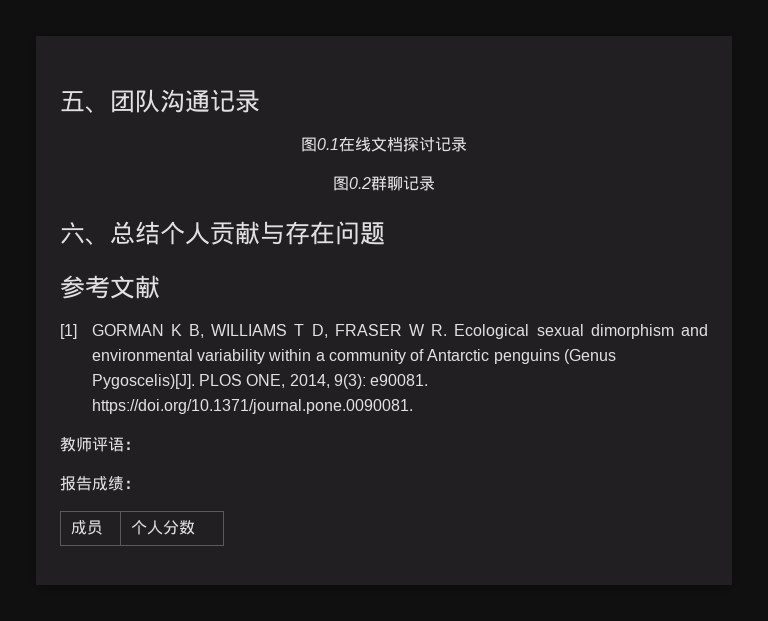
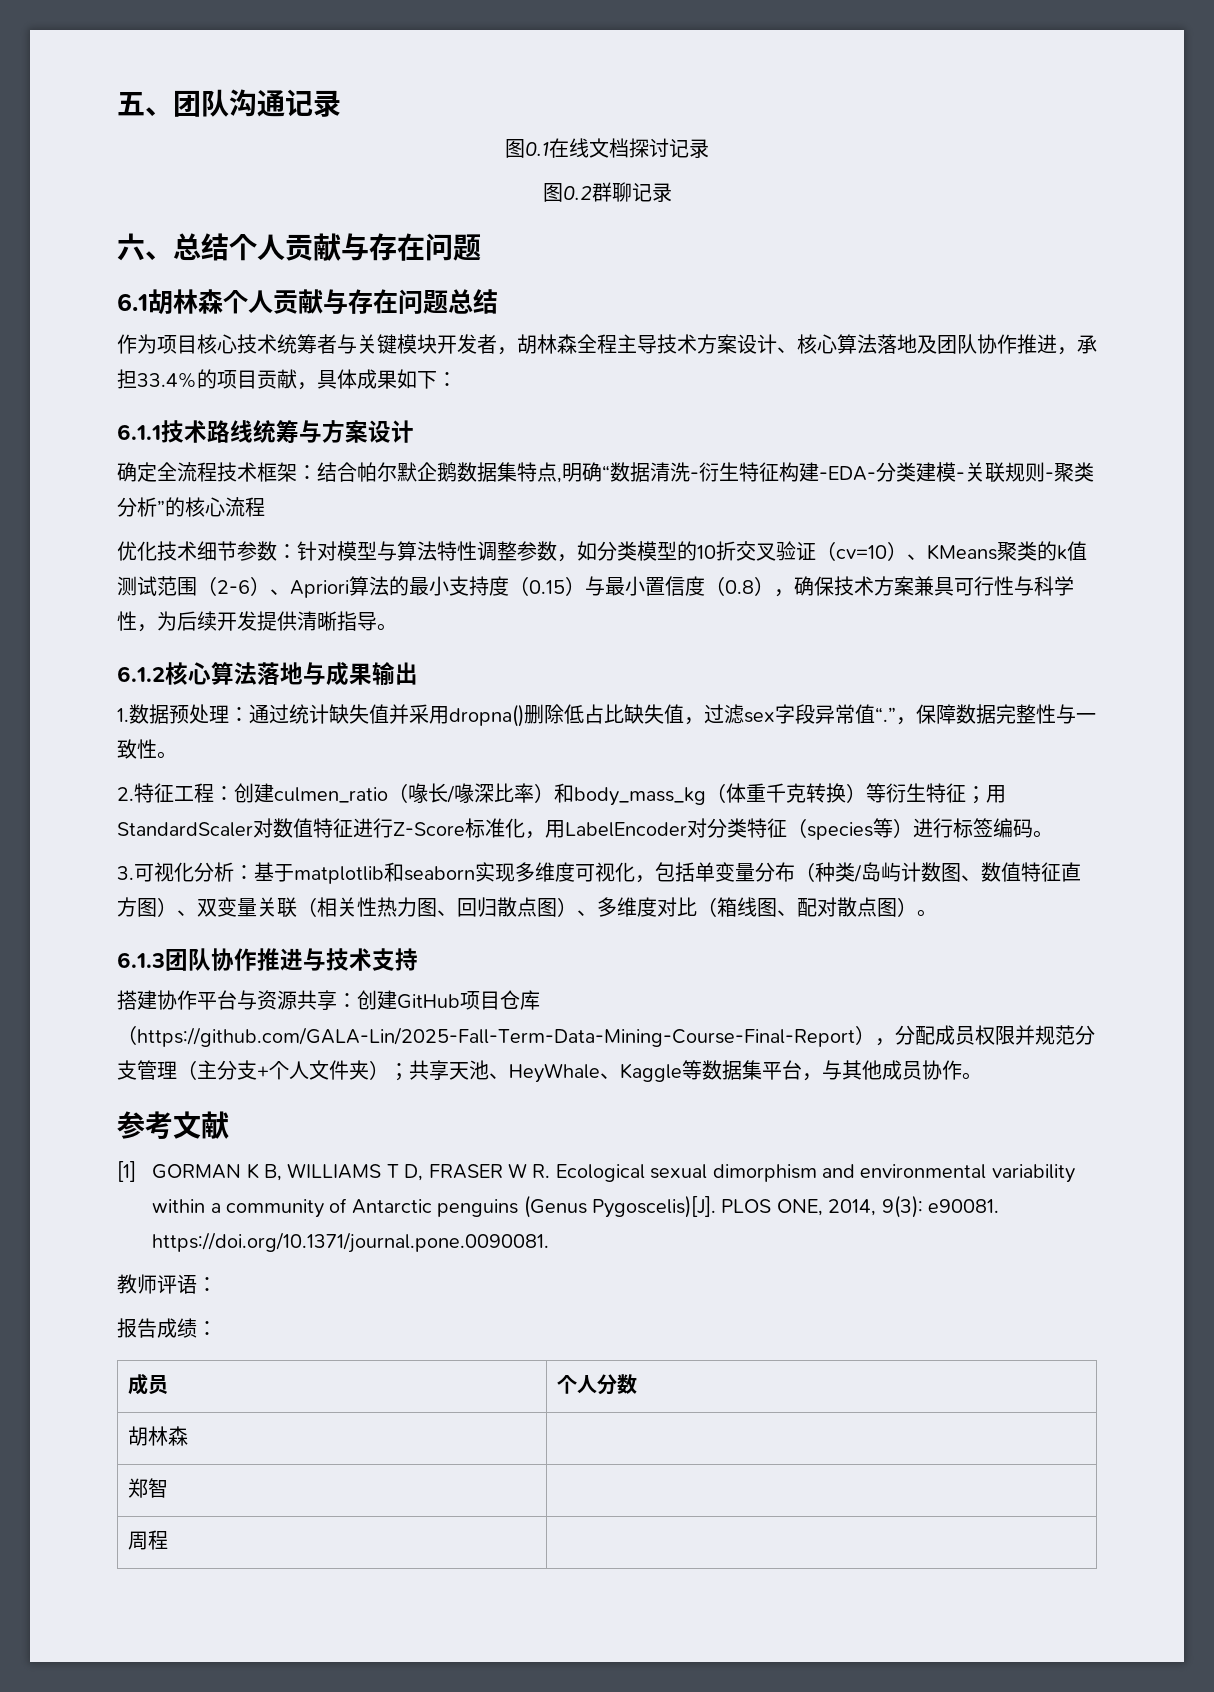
(385, 233) none -> [117,289,498,315] [117,334,1097,355] [117,369,457,390] [117,420,414,443] [117,462,1094,483] [117,497,265,517] [117,541,1087,562] [117,576,1074,598] [117,611,397,632] [117,662,418,686] [117,704,1096,727] [117,739,177,759] [117,783,1006,806] [117,818,1053,840] [117,862,1081,884] [117,897,937,918] [117,948,418,971] [117,990,540,1011] [117,1025,1095,1047] [117,1060,982,1083] // 6.1胡林森个人贡献与存在问题总结 // 作为项目核心技术统筹者与关键模块开发者，胡林森全程主导技术方案设计、核心算法落地及团队协作推进，承担33.4%的项目贡献，具体成果如下： // 6.1.1技术路线统筹与方案设计 // 确定全流程技术框架：结合帕尔默企鹅数据集特点,明确“数据清洗-衍生特征构建-EDA-分类建模-关联规则-聚类分析”的核心流程 // 优化技术细节参数：针对模型与算法特性调整参数，如分类模型的10折交叉验证（cv=10）、KMeans聚类的k值测试范围（2-6）、Apriori算法的最小支持度（0.15）与最小置信度（0.8），确保技术方案兼具可行性与科学性，为后续开发提供清晰指导。 // 6.1.2核心算法落地与成果输出 // 1.数据预处理：通过统计缺失值并采用dropna()删除低占比缺失值，过滤sex字段异常值“.”，保障数据完整性与一致性。 // 2.特征工程：创建culmen_ratio（喙长/喙深比率）和body_mass_kg（体重千克转换）等衍生特征；用StandardScaler对数值特征进行Z-Score标准化，用LabelEncoder对分类特征（species等）进行标签编码。 // 3.可视化分析：基于matplotlib和seaborn实现多维度可视化，包括单变量分布（种类/岛屿计数图、数值特征直方图）、双变量关联（相关性热力图、回归散点图）、多维度对比（箱线图、配对散点图）。 // 6.1.3团队协作推进与技术支持 // 搭建协作平台与资源共享：创建GitHub项目仓库（https://github.com/GALA-Lin/2025-Fall-Term-Data-Mining-Course-Final-Report），分配成员权限并规范分支管理（主分支+个人文件夹）；共享天池、HeyWhale、Kaggle等数据集平台，与其他成员协作。
(195, 527) none -> [127,1426,188,1446] [127,1478,168,1498] [127,1530,168,1550] // 胡林森 | // 郑智 | // 周程 |

